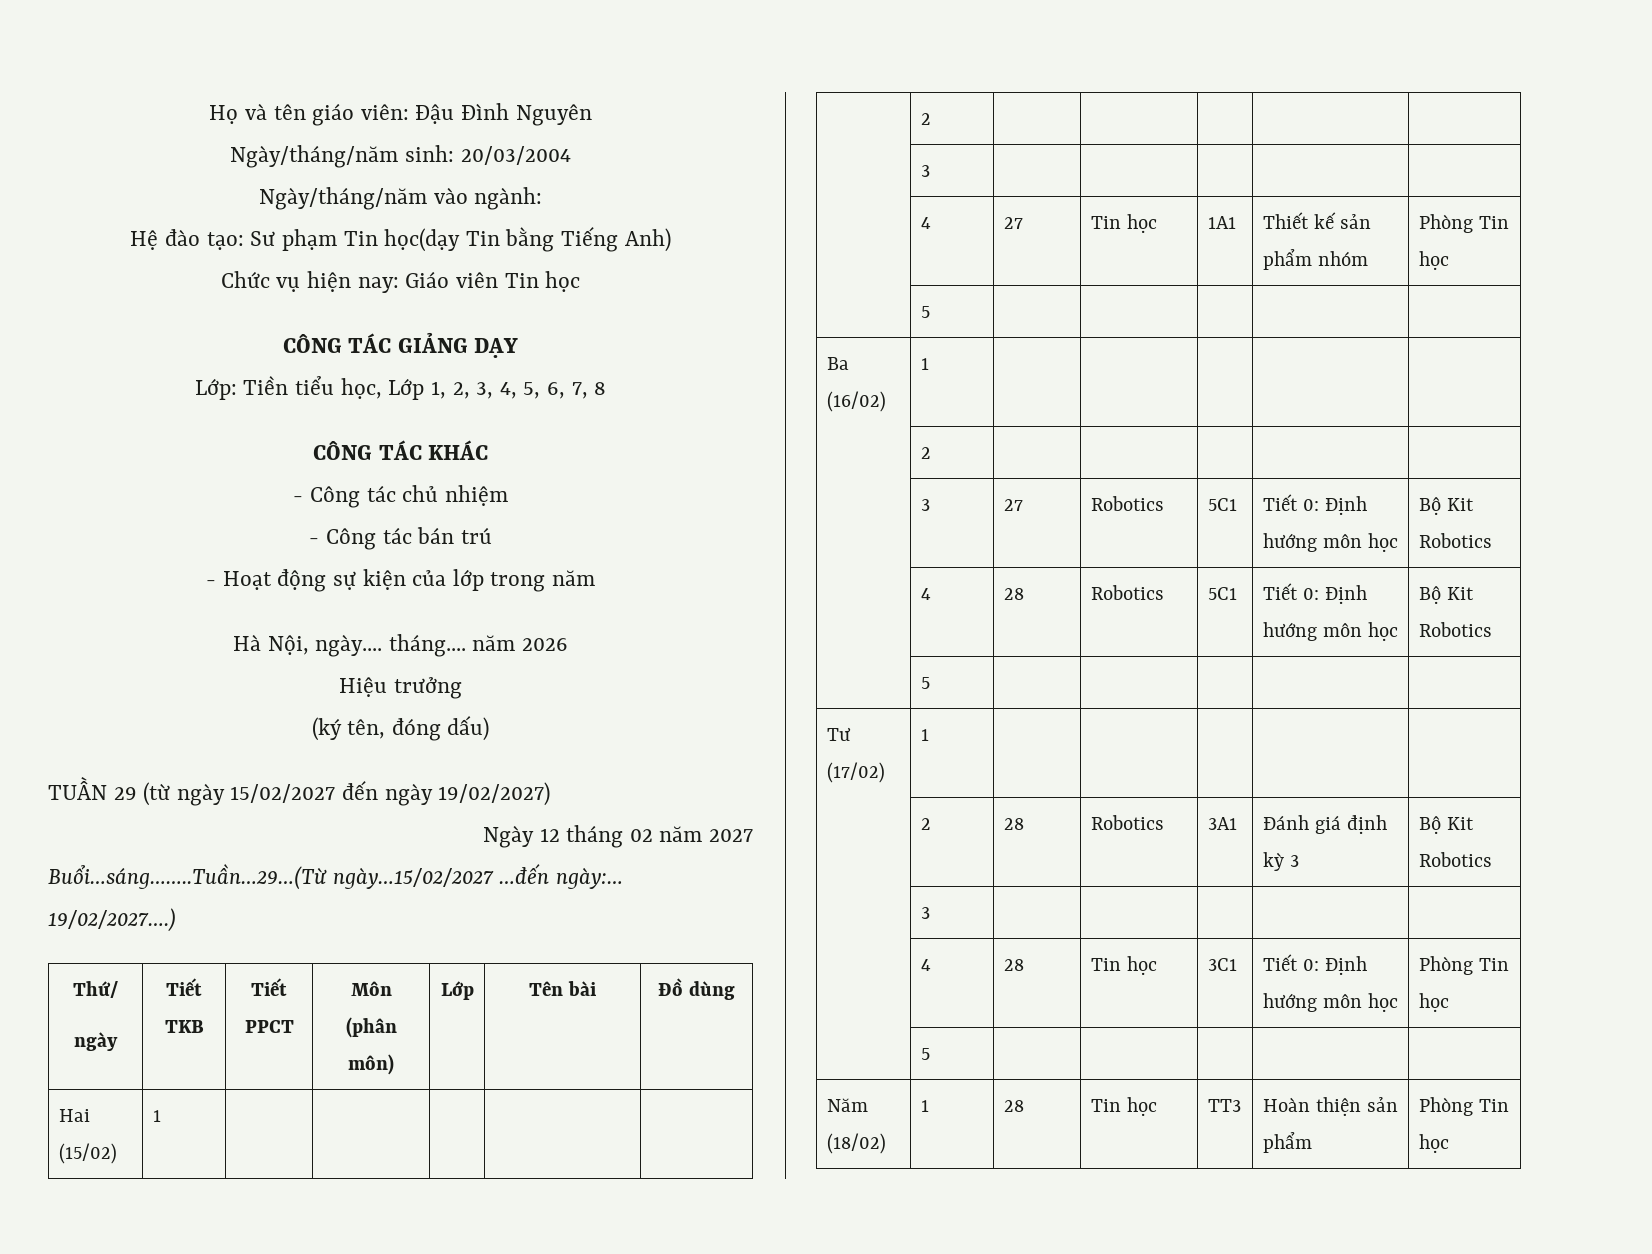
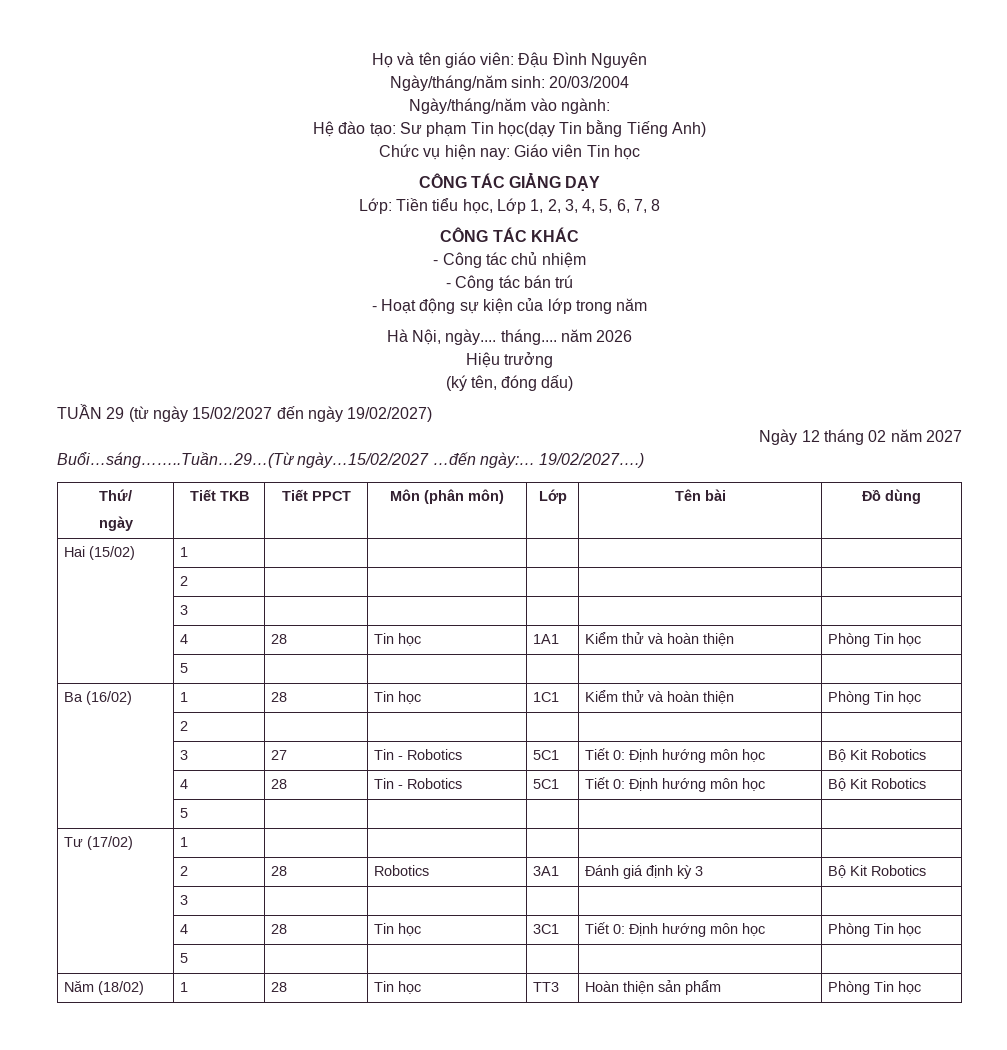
[1003,217,1023,229] 27 -> [270,634,287,644] 28
[1262,212,1371,229] [1262,249,1368,270] Thiết kế sản phẩm nhóm -> [584,632,734,646] Kiểm thử và hoàn thiện
(929, 364) | | | | -> [270,692,287,702] [373,691,421,704] [532,692,559,702] [584,690,734,704] [827,691,921,705] 28 | Tin học | 1C1 | Kiểm thử và hoàn thiện | Phòng Tin học
(1023, 505) none -> [373,749,403,760] Tin -
(1024, 594) none -> [373,778,403,789] Tin -

